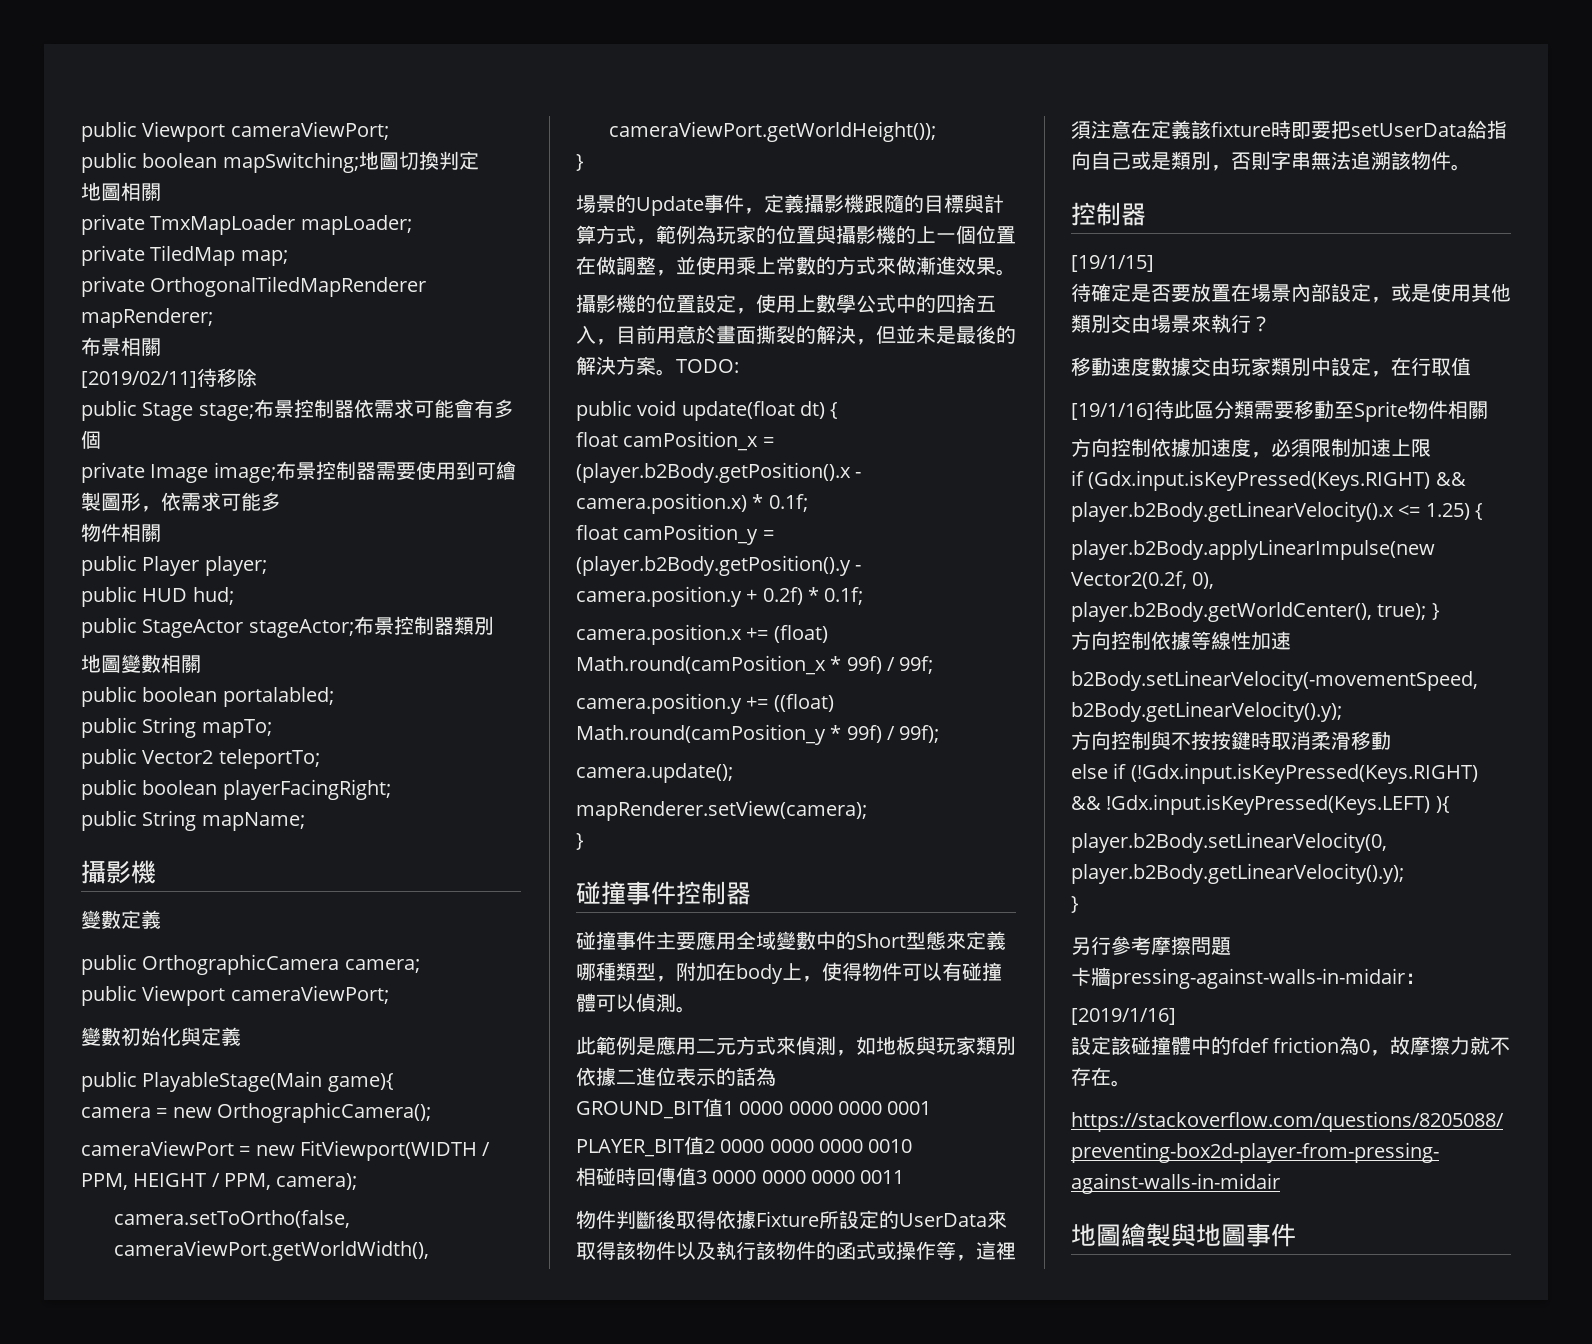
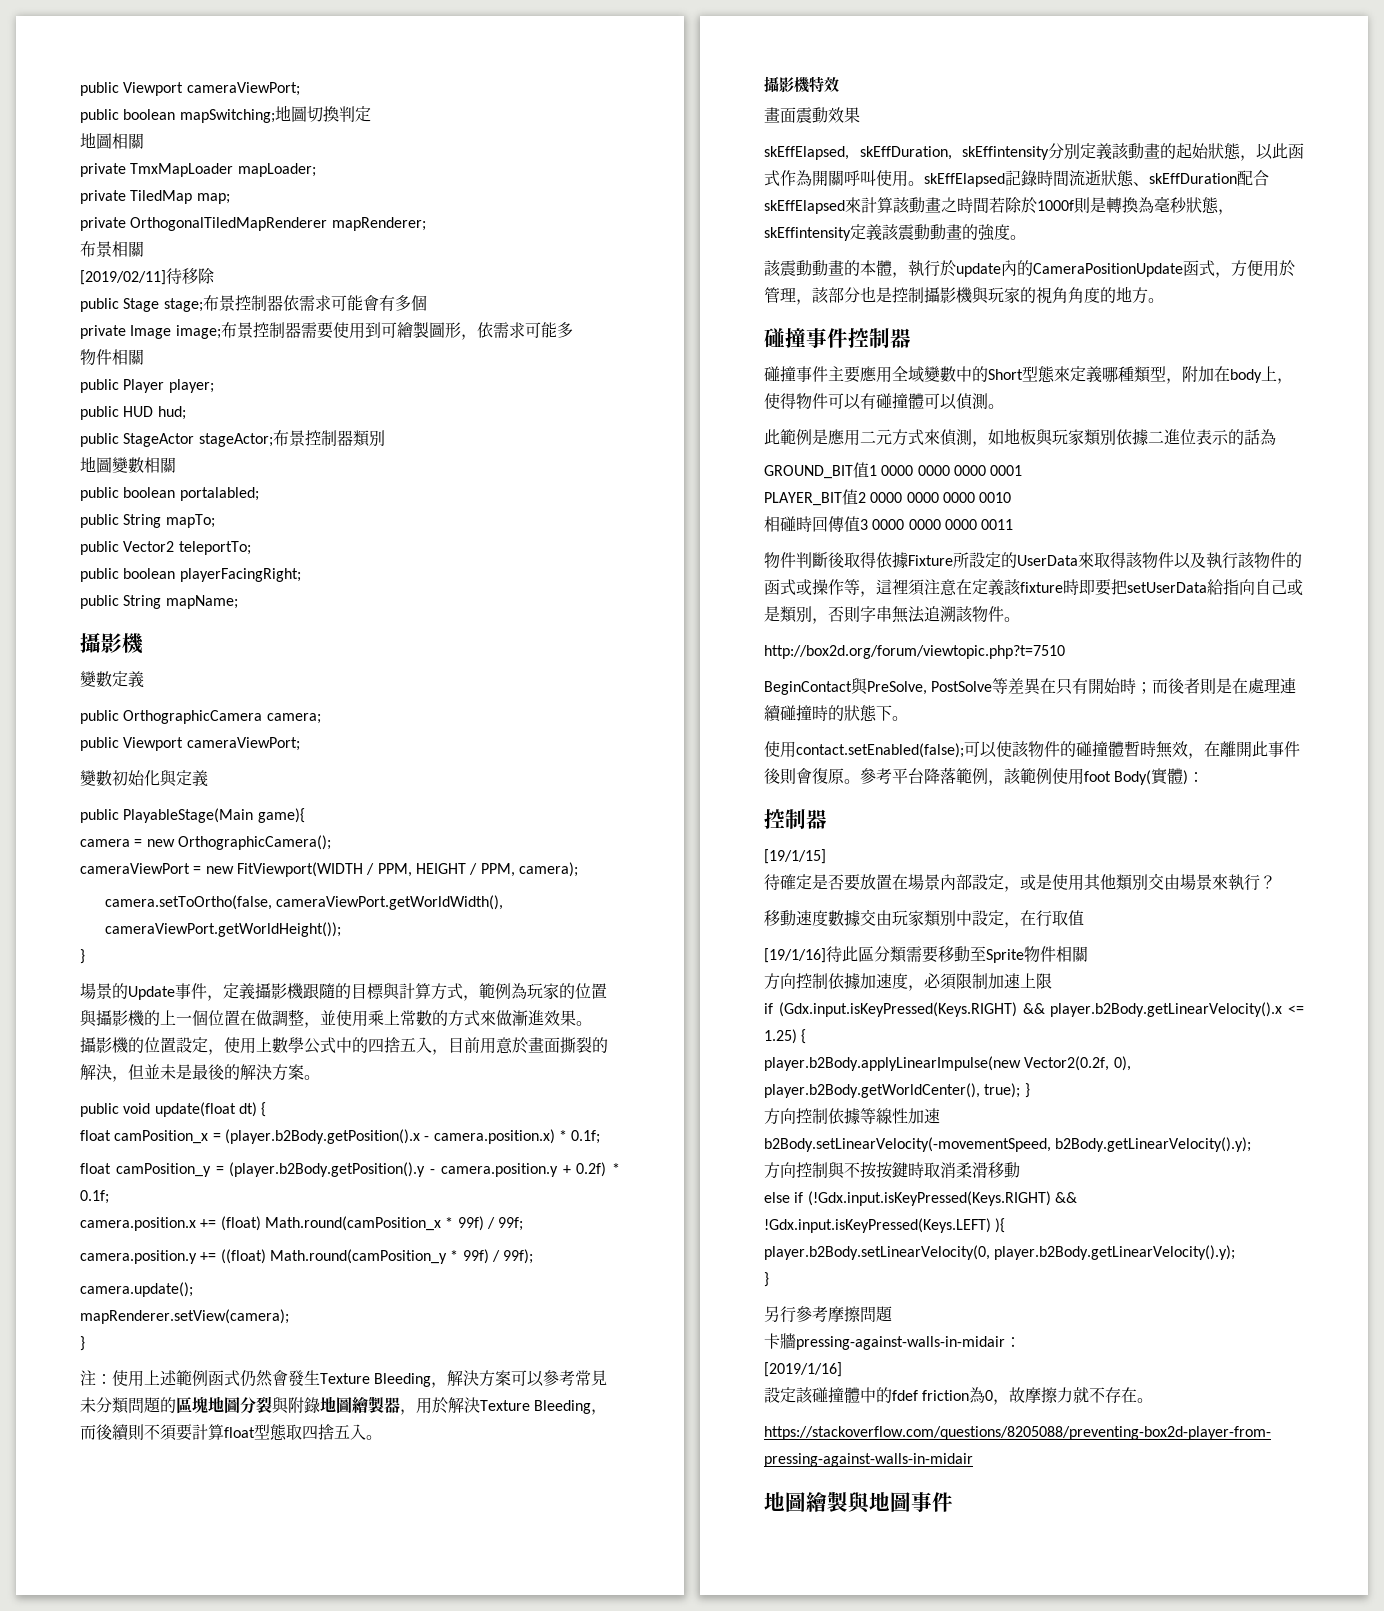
[676,359,739,373] TODO: -> (320, 1077) none
(584, 841) none -> [80,1370,608,1388] [80,1396,608,1415] [80,1424,382,1441] [764,76,839,93] [764,107,860,123] [764,143,1304,161] [764,169,1269,187] [764,196,1234,215] [764,224,1026,241] [764,260,1295,278] [764,286,1164,305] // 注：使用上述範例函式仍然會發生Texture Bleeding，解決方案可以參考常見未分類問題的區塊地圖分裂與附錄地圖繪製器，用於解決Texture Bleeding，而後續則不須要計算float型態取四捨五入。 // 攝影機特效 // 畫面震動效果 // skEffElapsed, skEffDuration, skEffintensity分別定義該動畫的起始狀態，以此函式作為開關呼叫使用。skEffElapsed記錄時間流逝狀態、skEffDuration配合skEffElapsed來計算該動畫之時間若除於1000f則是轉換為毫秒狀態，skEffintensity定義該震動動畫的強度。 // 該震動動畫的本體，執行於update內的CameraPositionUpdate函式，方便用於管理，該部分也是控制攝影機與玩家的視角角度的地方。
(1471, 167) none -> [764,645,1065,659] [764,677,1297,695] [764,705,908,722] [764,741,1300,759] [764,767,1205,786] // http://box2d.org/forum/viewtopic.php?t=7510 // BeginContact與PreSolve, PostSolve等差異在只有開始時；而後者則是在處理連續碰撞時的狀態下。 // 使用contact.setEnabled(false);可以使該物件的碰撞體暫時無效，在離開此事件後則會復原。參考平台降落範例，該範例使用foot Body(實體)：

